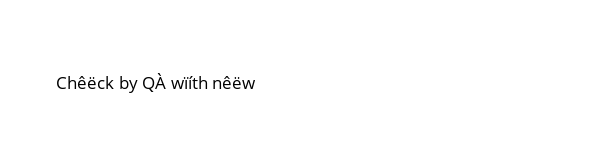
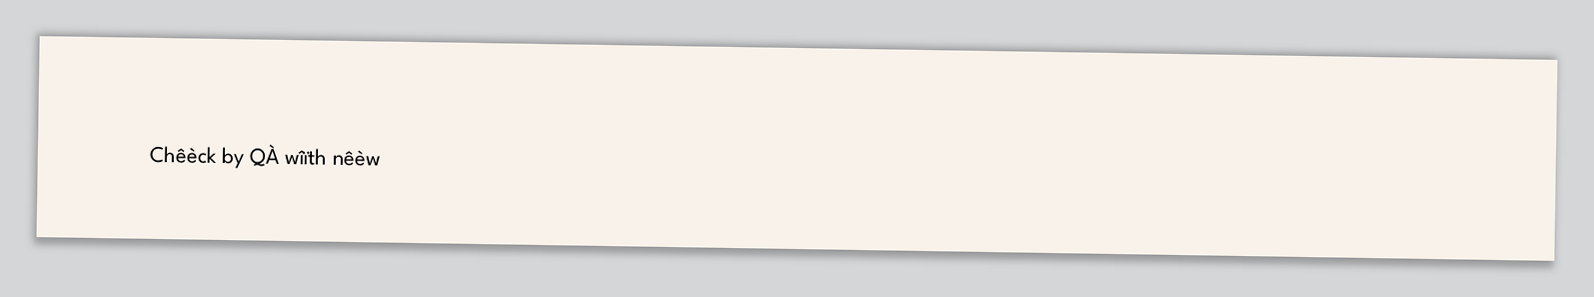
[56,76,114,89] Chêëck -> [149,145,217,164] Chêèck
[170,76,257,89] wïíth nêëw -> [284,147,382,167] wîïth nêèw

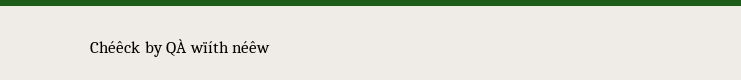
[149,145,217,164] Chêèck -> [90,41,140,53] Chéêck
[284,147,382,167] wîïth nêèw -> [189,41,271,53] wïíth néêw

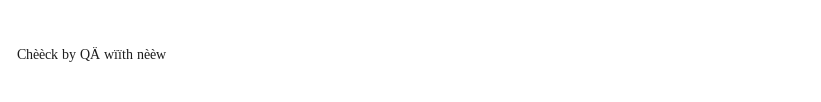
[90,39,271,57] Chéêck by QÀ wïíth néêw -> [17,47,167,62] Chèèck by QÄ wïïth nèèw

